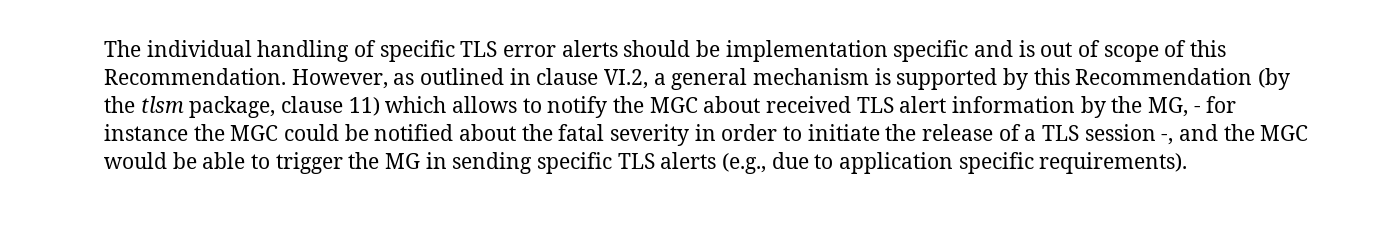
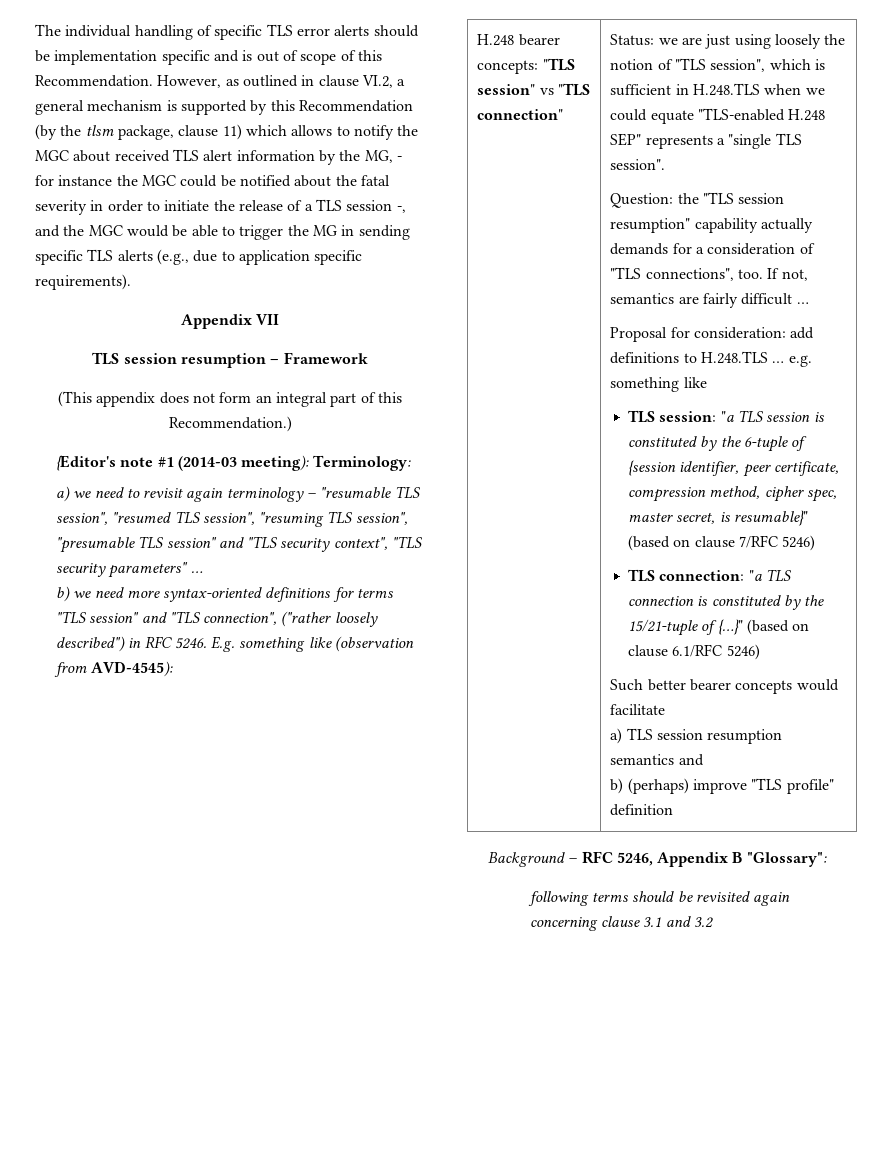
(1188, 163) none -> [180,314,280,329] [92,352,368,368] [58,391,402,407] [168,416,292,432] [55,455,412,471] [55,486,420,502] [55,511,408,527] [55,536,423,553] [55,562,203,578] [55,586,395,602] [55,611,378,627] [55,636,415,652] [53,661,174,677] [477,34,560,46] [477,58,575,74] [477,83,591,96] [477,109,564,120] [610,34,846,49] [610,58,826,72] [610,83,825,96] [610,108,826,124] [610,133,802,149] [610,159,666,170] [610,192,785,208] [610,218,814,233] [610,243,815,255] [610,267,808,281] [610,293,809,308] [610,327,815,342] [610,351,812,367] [610,377,707,392] [628,410,825,423] [628,436,808,452] [628,460,839,477] [628,486,837,502] [628,510,808,526] [628,535,816,551] [628,569,791,582] [628,595,825,610] [628,619,810,636] [628,644,760,660] [610,679,839,694] [610,704,666,715] [610,728,783,744] [610,754,704,766] [610,778,834,794] [610,804,674,816] [487,851,827,867] [527,891,791,906] [529,916,714,931] // Appendix VII // TLS session resumption – Framework // (This appendix does not form an integral part of this Recommendation.) // {Editor's note #1 (2014-03 meeting): Terminology: // a) we need to revisit again terminology – "resumable TLS session", "resumed TLS session", "resuming TLS session", "presumable TLS session" and "TLS security context", "TLS security parameters" … // b) we need more syntax-oriented definitions for terms "TLS session" and "TLS connection", ("rather loosely described") in RFC 5246. E.g. something like (observation from AVD-4545): // H.248 bearer concepts: "TLS session" vs "TLS connection" | Status: we are just using loosely the notion of "TLS session", which is sufficient in H.248.TLS when we could equate "TLS-enabled H.248 SEP" represents a "single TLS session". // Question: the "TLS session resumption" capability actually demands for a consideration of "TLS connections", too. If not, semantics are fairly difficult … // Proposal for consideration: add definitions to H.248.TLS … e.g. something like // TLS session: "a TLS session is constituted by the 6-tuple of {session identifier, peer certificate, compression method, cipher spec, master secret, is resumable}" (based on clause 7/RFC 5246) // TLS connection: "a TLS connection is constituted by the 15/21-tuple of {…}" (based on clause 6.1/RFC 5246) // Such better bearer concepts would facilitate // a) TLS session resumption semantics and // b) (perhaps) improve "TLS profile" definition // Background – RFC 5246, Appendix B "Glossary": // following terms should be revisited again concerning clause 3.1 and 3.2

